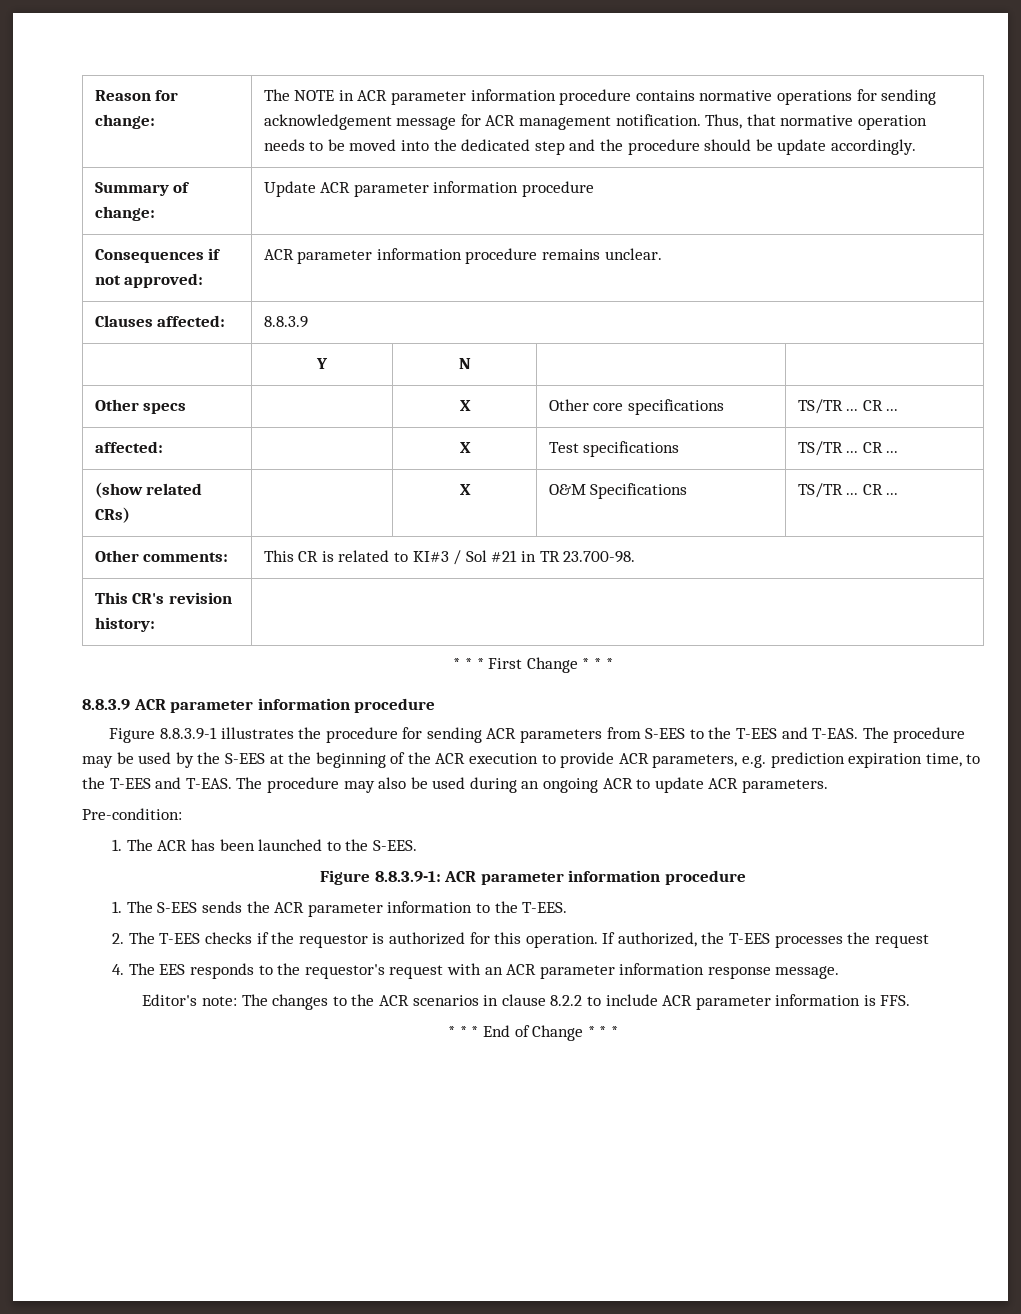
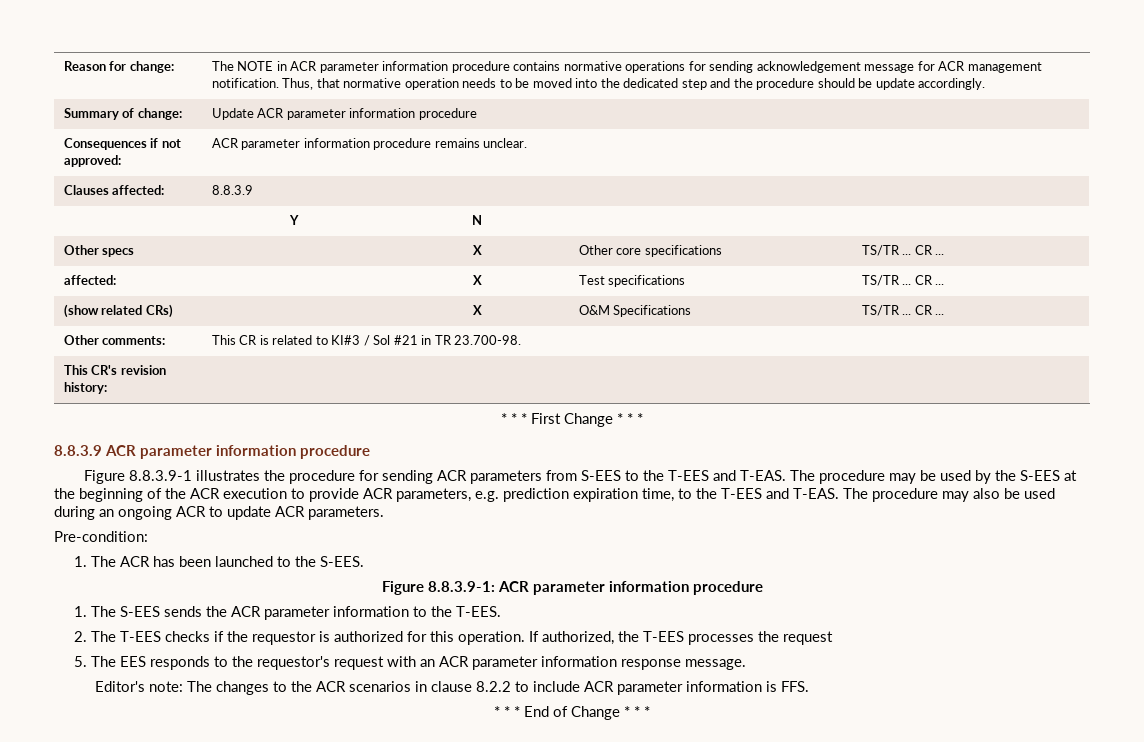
[112,964,125,975] 4. -> [74,656,88,667] 5.

